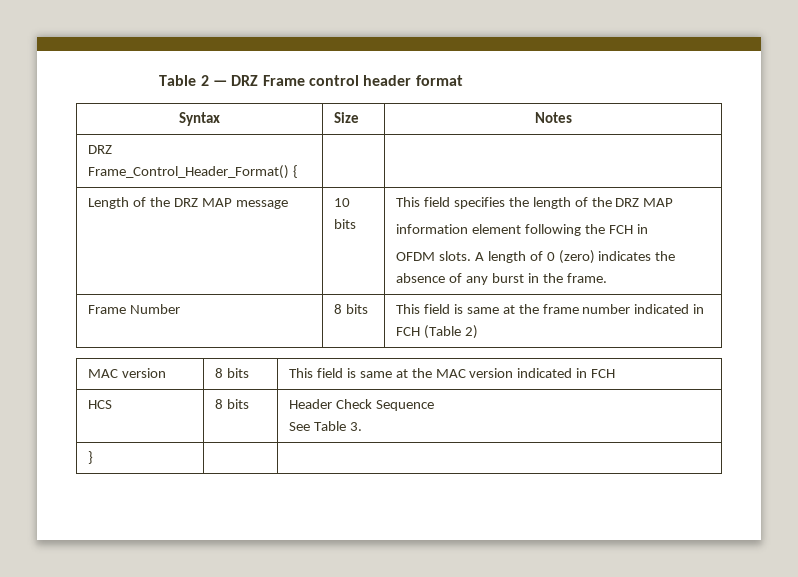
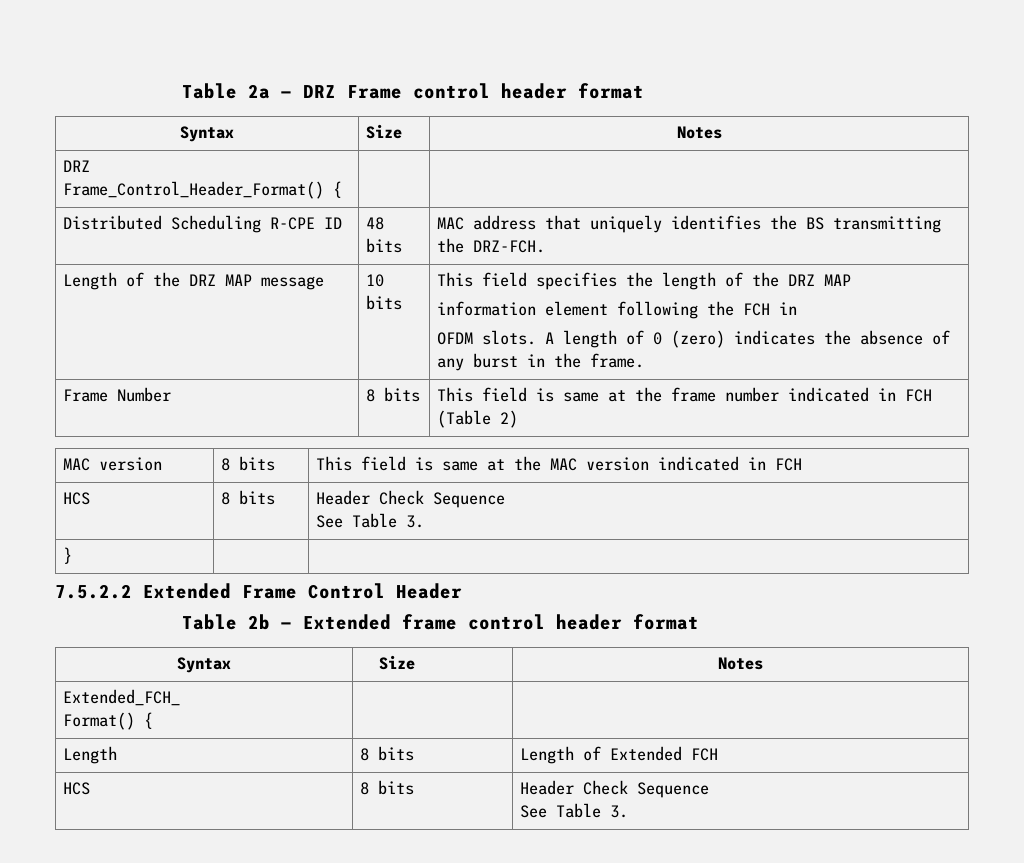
[159,75,209,86] Table 2 -> [181,83,270,99] Table 2a
(298, 171) none -> [63,215,343,233] [366,217,385,230] [366,238,403,253] [437,215,942,233] [437,238,546,253] // Distributed Scheduling R-CPE ID | 48 bits | MAC address that uniquely identifies the BS transmitting the DRZ-FCH.
(94, 457) none -> [55,583,462,599] [181,614,699,630] [177,657,231,673] [379,655,416,670] [718,657,763,670] [63,689,181,706] [63,712,154,730] [63,746,118,764] [360,746,415,761] [520,746,719,764] [63,782,91,795] [360,780,415,795] [520,780,710,798] [520,803,629,818] // 7.5.2.2 Extended Frame Control Header // Table 2b — Extended frame control header format // Syntax | Size | Notes // Extended_FCH_ // Format() { | | // Length | 8 bits | Length of Extended FCH // HCS | 8 bits | Header Check Sequence // See Table 3.

